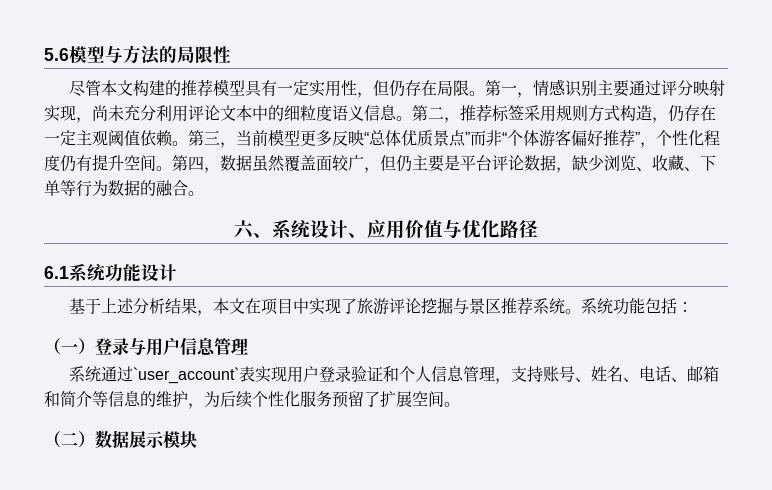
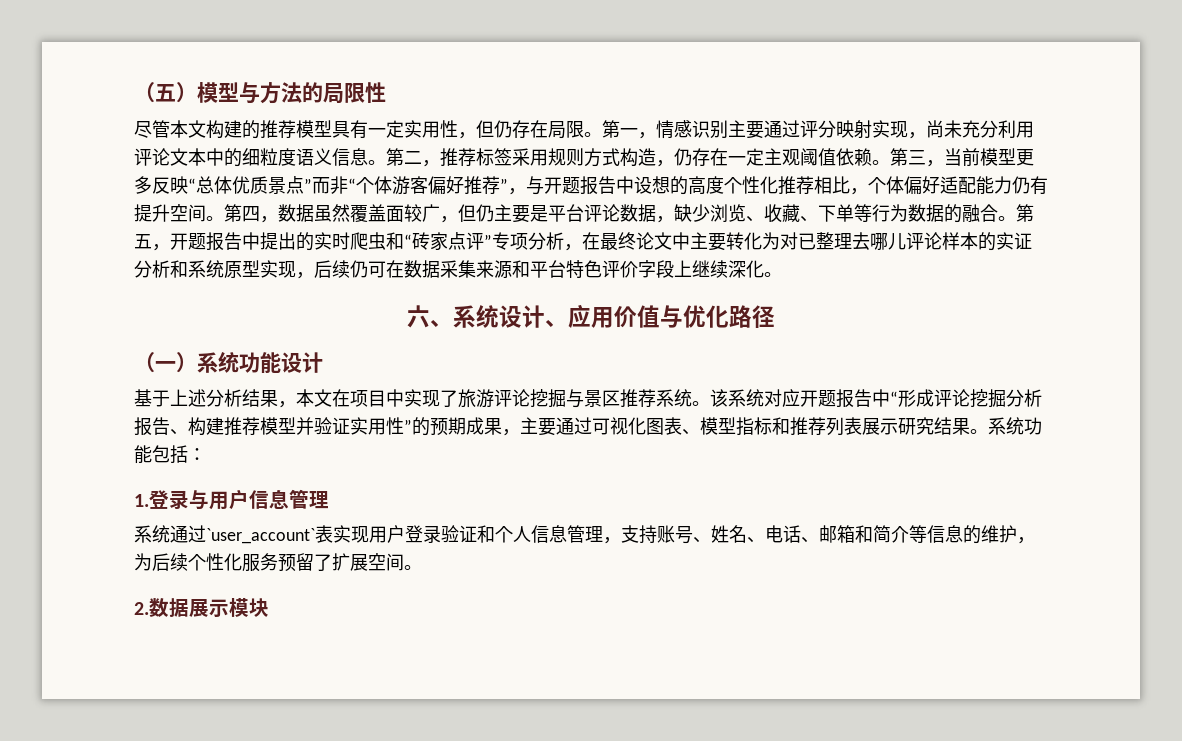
[44,48,69,61] 5.6 -> [134,82,197,103] （五）
[656,130,720,146] [44,155,60,171] 个性化程度 -> [526,176,1012,195] 与开题报告中设想的高度个性化推荐相比，个体偏好适配能力
(204, 193) none -> [1016,204,1034,222] [134,232,1032,251] [134,260,782,279] 第五，开题报告中提出的实时爬虫和“砖家点评”专项分析，在最终论文中主要转化为对已整理去哪儿评论样本的实证分析和系统原型实现，后续仍可在数据采集来源和平台特色评价字段上继续深化。
[44,266,69,279] 6.1 -> [134,352,197,373] （一）
(581, 311) none -> [710,389,1042,408] [134,417,988,436] 该系统对应开题报告中“形成评论挖掘分析报告、构建推荐模型并验证实用性”的预期成果，主要通过可视化图表、模型指标和推荐列表展示研究结果。
[44,338,95,355] （一） -> [134,494,149,507] 1.
[44,431,95,448] （二） -> [134,602,149,615] 2.

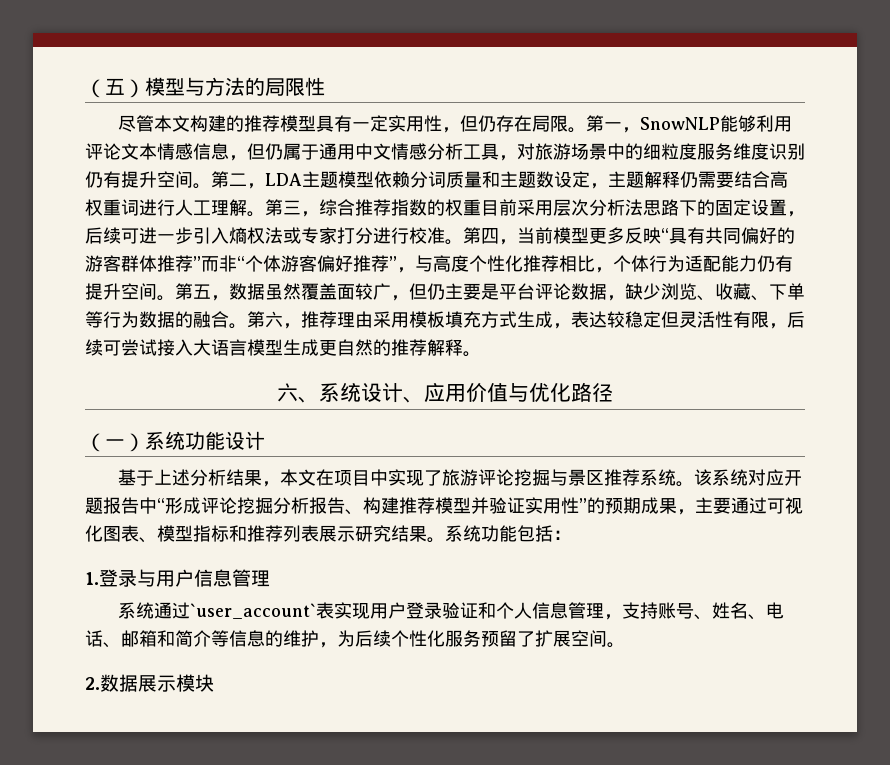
[656,120,1034,139] [134,148,926,167] 情感识别主要通过评分映射实现，尚未充分利用评论文本中的细粒度语义信息。第二，推荐标签采用规则方式构造，仍存在一定主观阈值依赖。第三 -> [639,115,792,132] [85,143,805,161] [85,171,788,189] [85,199,805,217] [85,227,499,245] SnowNLP能够利用评论文本情感信息，但仍属于通用中文情感分析工具，对旅游场景中的细粒度服务维度识别仍有提升空间。第二，LDA主题模型依赖分词质量和主题数设定，主题解释仍需要结合高权重词进行人工理解。第三，综合推荐指数的权重目前采用层次分析法思路下的固定设置，后续可进一步引入熵权法或专家打分进行校准。第四
[196,176,304,194] 总体优质景点 -> [669,227,795,244] [85,255,193,272] 具有共同偏好的游客群体推荐
[544,176,688,195] 开题报告中设想的 -> (433, 263) none
[904,176,940,195] 偏好 -> [649,255,685,272] 行为
[242,206,260,222] 四 -> [193,284,211,299] 五
[134,232,1032,251] [134,260,764,279] 五，开题报告中提出的实时爬虫和“砖家点评”专项分析，在最终论文中主要转化为对已整理去哪儿评论样本的实证分析和系统原型实现，后续仍可在数据采集来源和平台特色评价字段上继续深化 -> [265,311,805,329] [85,339,463,356] 六，推荐理由采用模板填充方式生成，表达较稳定但灵活性有限，后续可尝试接入大语言模型生成更自然的推荐解释

